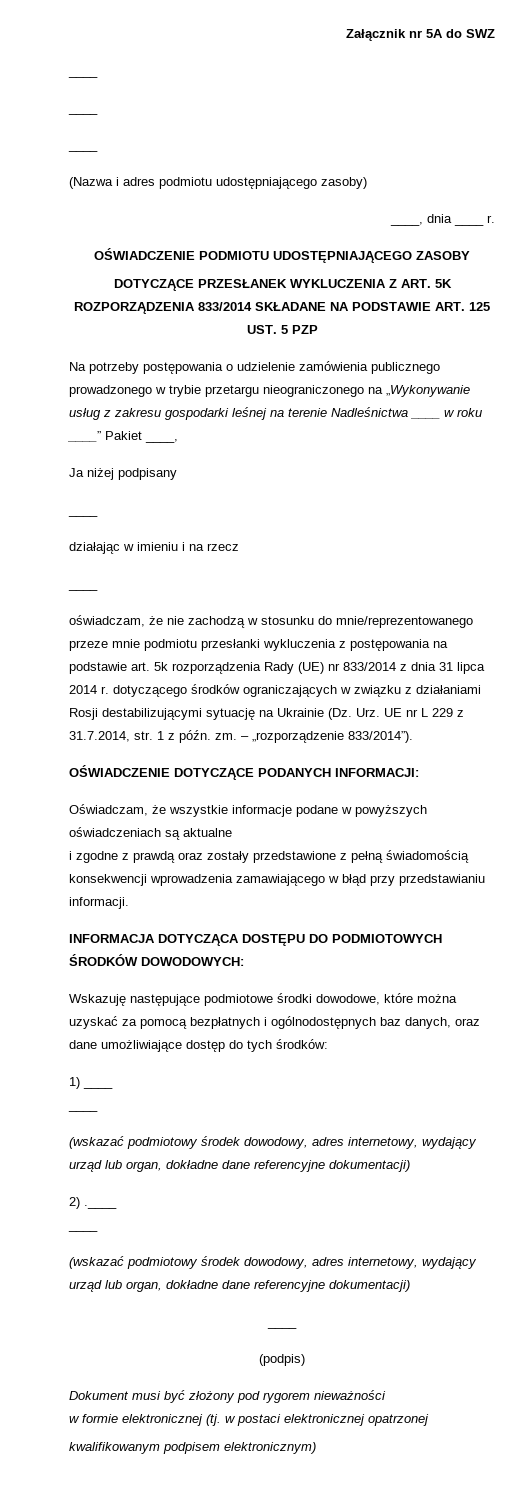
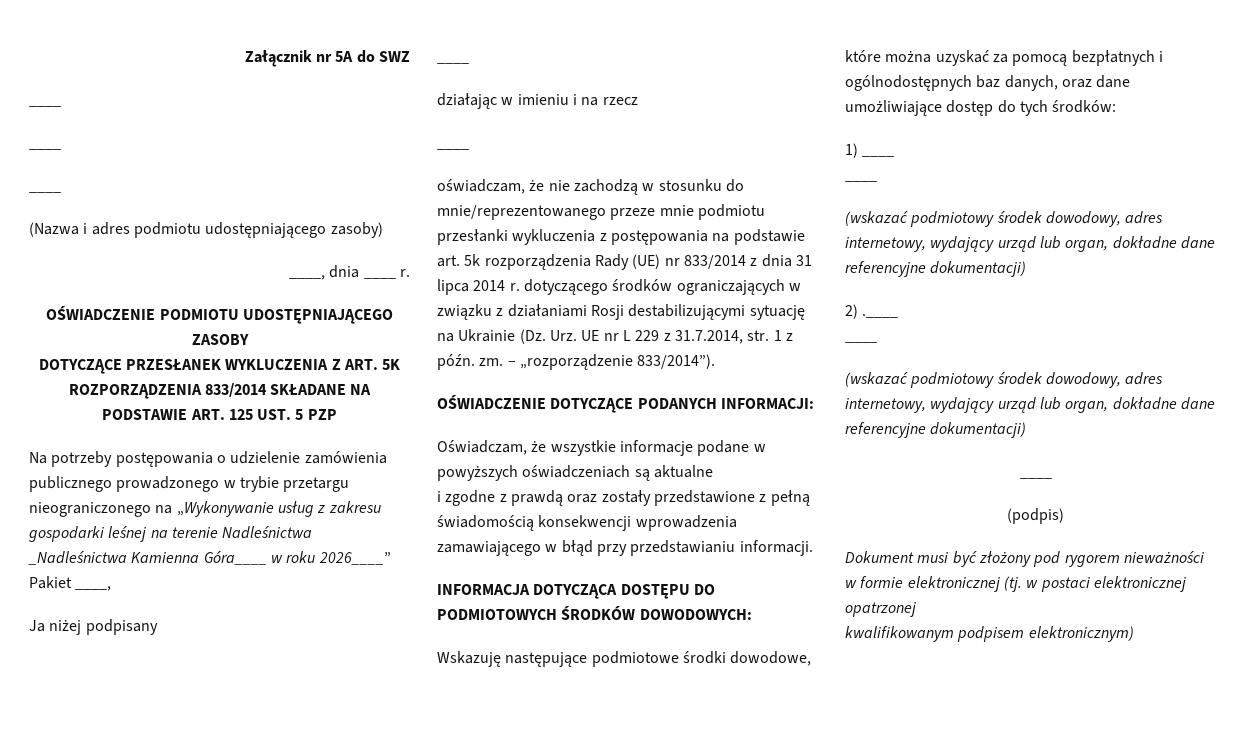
[410,417,440,419] ____ -> [28,551,267,565] _Nadleśnictwa Kamienna Góra____
[67,431,101,442] ____” -> [318,552,391,565] 2026____”

